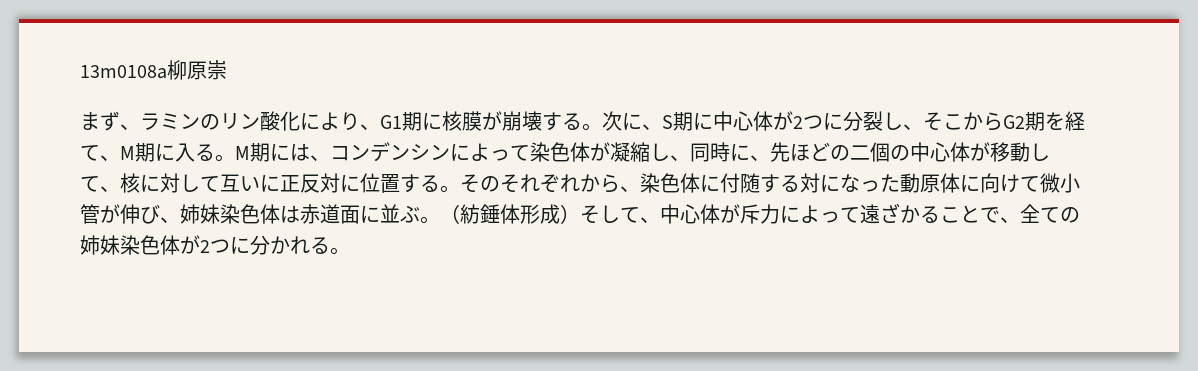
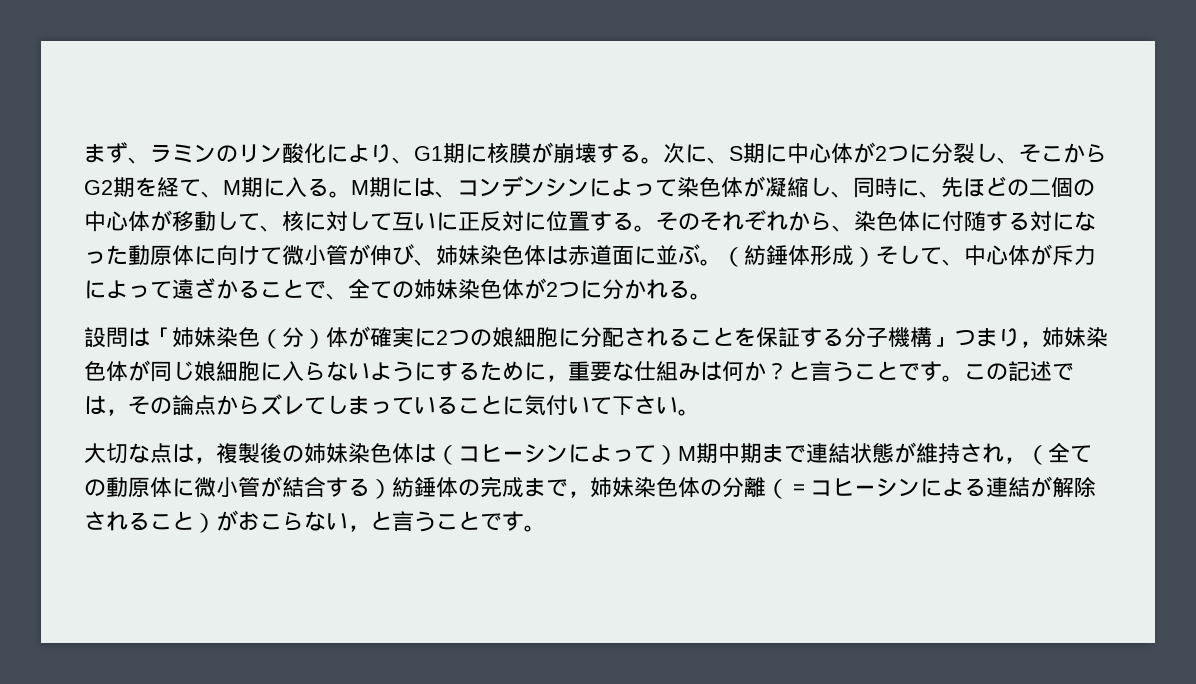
[80,60,227,80] 13m0108a柳原崇 // -> (84, 153) none
(350, 251) none -> [84,326,1108,349] [84,360,1074,382] [84,394,700,416] [84,442,1092,465] [84,476,1096,499] [84,510,546,533] // 設問は「姉妹染色（分）体が確実に2つの娘細胞に分配されることを保証する分子機構」つまり，姉妹染色体が同じ娘細胞に入らないようにするために，重要な仕組みは何か？と言うことです。この記述では，その論点からズレてしまっていることに気付いて下さい。 // 大切な点は，複製後の姉妹染色体は（コヒーシンによって）M期中期まで連結状態が維持され，（全ての動原体に微小管が結合する）紡錘体の完成まで，姉妹染色体の分離（＝コヒーシンによる連結が解除されること）がおこらない，と言うことです。

